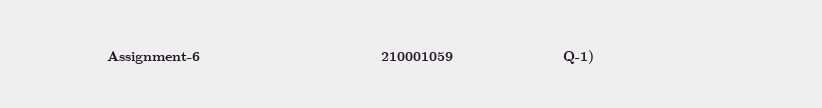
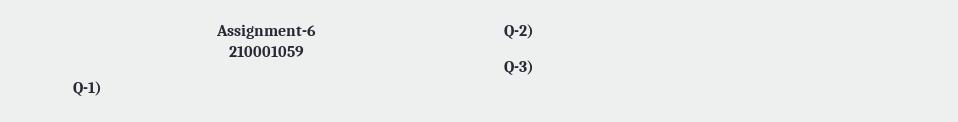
(594, 57) none -> [504,24,534,39] [504,60,534,75] // Q-2) // Q-3)

